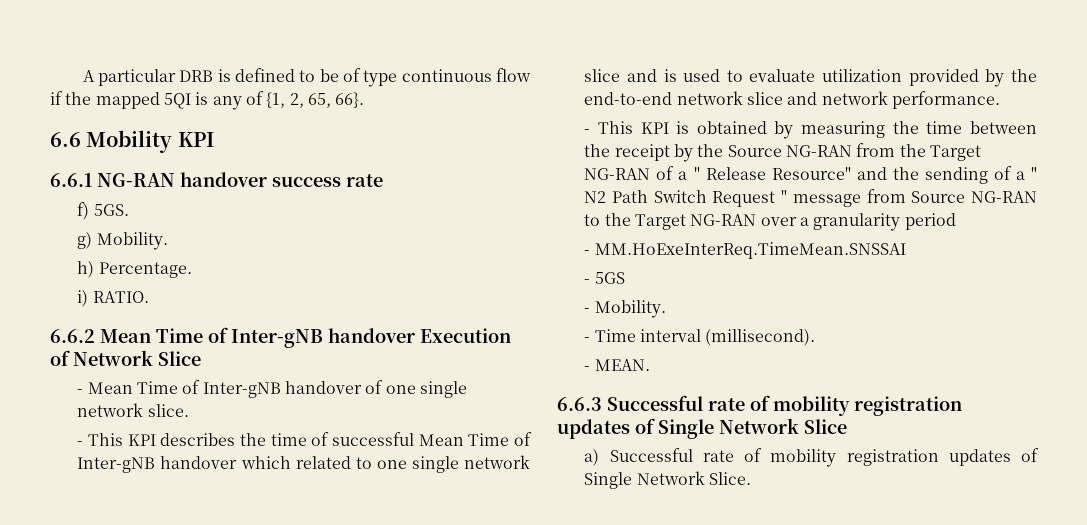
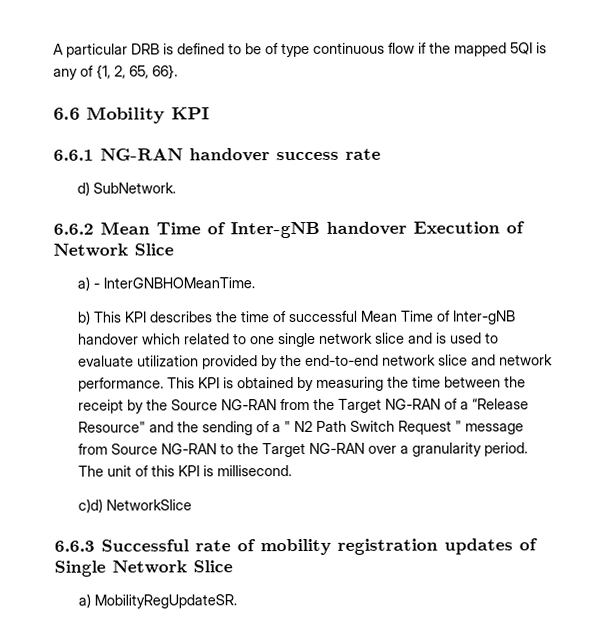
[77,202,129,220] [77,232,168,250] [77,261,192,278] [77,290,149,307] f) 5GS. // g) Mobility. // h) Percentage. // i) RATIO. -> [76,181,176,196] d) SubNetwork.
[77,380,467,398] [77,403,189,417] [77,441,84,446] - Mean Time of Inter-gNB handover of one single network slice. // - -> [76,276,255,291] [76,310,91,325] a) - InterGNBHOMeanTime. // b)
[584,129,591,134] // - -> (164, 384) none
[693,167,766,180] " Release -> [471,398,529,410] “Release
[904,213,956,230] [584,242,906,259] [584,272,625,284] [584,300,666,318] [584,329,816,346] [584,359,650,371] period // - MM.HoExeInterReq.TimeMean.SNSSAI // - 5GS // - Mobility. // - Time interval (millisecond). // - MEAN. -> [483,442,528,457] [77,465,292,477] [77,498,192,513] period. The unit of this KPI is millisecond. // c)d) NetworkSlice
[609,448,1040,467] [584,471,751,489] Successful rate of mobility registration updates of Single Network Slice. -> [93,594,237,609] MobilityRegUpdateSR.

